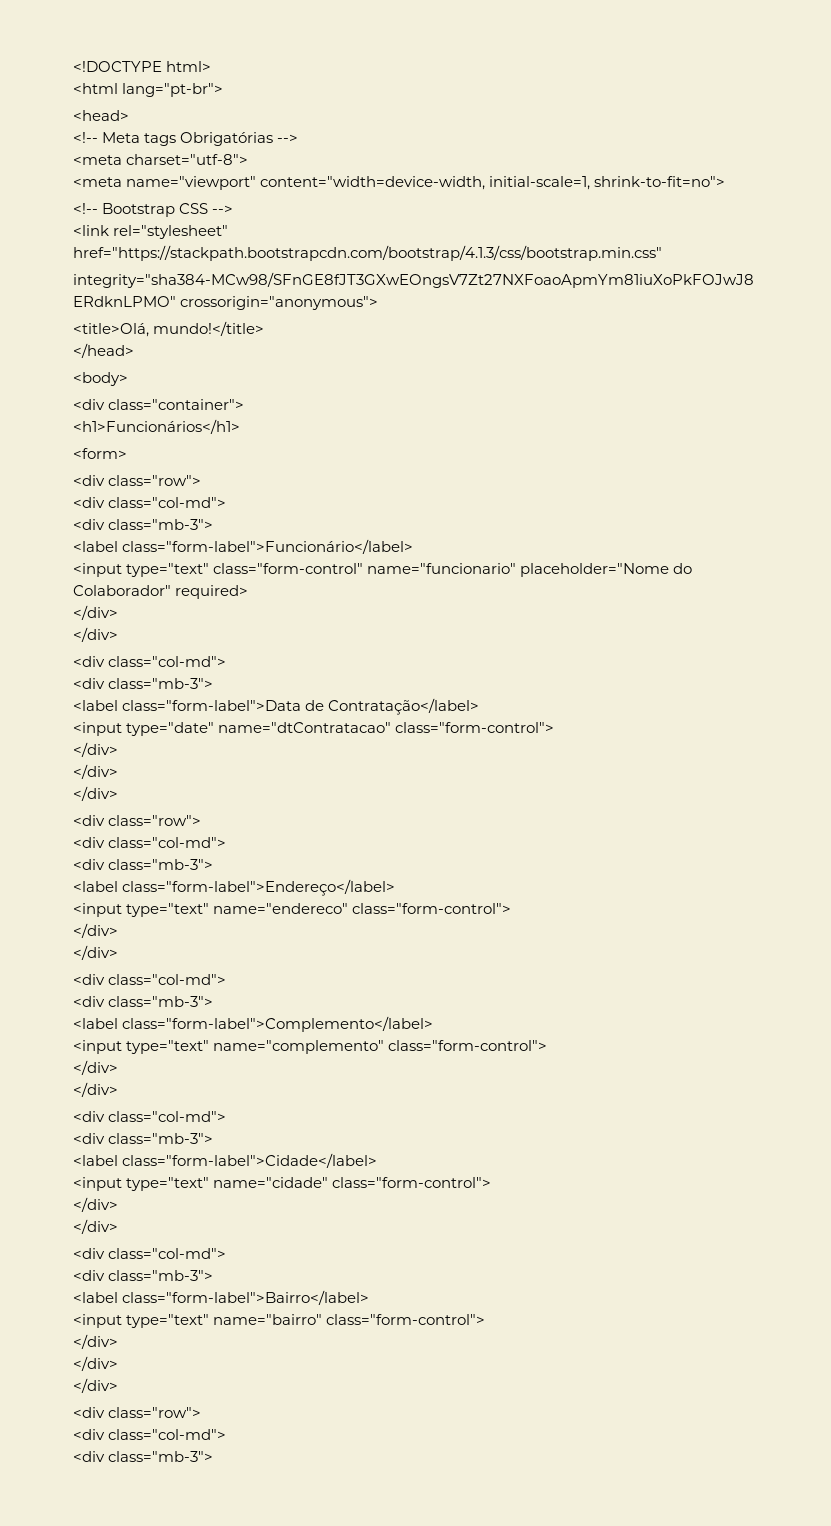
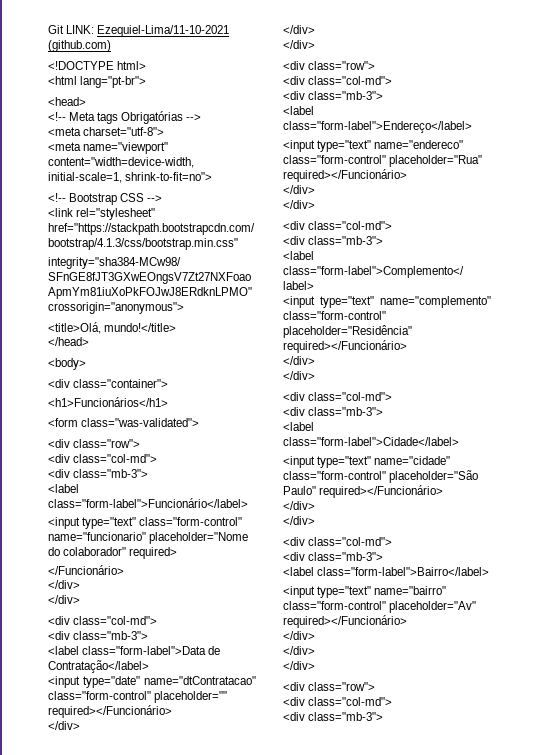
(73, 66) none -> [48,25,230,37] [48,40,111,52] Git LINK: Ezequiel-Lima/11-10-2021 (github.com) //
[73,448,127,459] <form> -> [48,418,200,427] <form class="was-validated">
[73,585,171,596] Colaborador" -> [63,547,127,556] colaborador"
(249, 592) none -> [48,565,124,575] // </Funcionário>
[395,722,555,733] class="form-control"> -> [48,691,228,703] [48,705,172,718] class="form-control" placeholder="" required></Funcionário>
[352,903,512,914] class="form-control"> -> [283,155,483,167] [283,169,407,182] class="form-control" placeholder="Rua" required></Funcionário>
[388,1040,548,1051] class="form-control"> -> [283,311,386,320] [283,325,412,338] [283,340,407,353] class="form-control" placeholder="Residência" required></Funcionário>
[332,1177,492,1188] class="form-control"> -> [283,470,479,483] [283,485,444,498] class="form-control" placeholder="São Paulo" required></Funcionário>
[326,1314,486,1325] class="form-control"> -> [283,601,477,613] [283,615,407,628] class="form-control" placeholder="Av" required></Funcionário>

